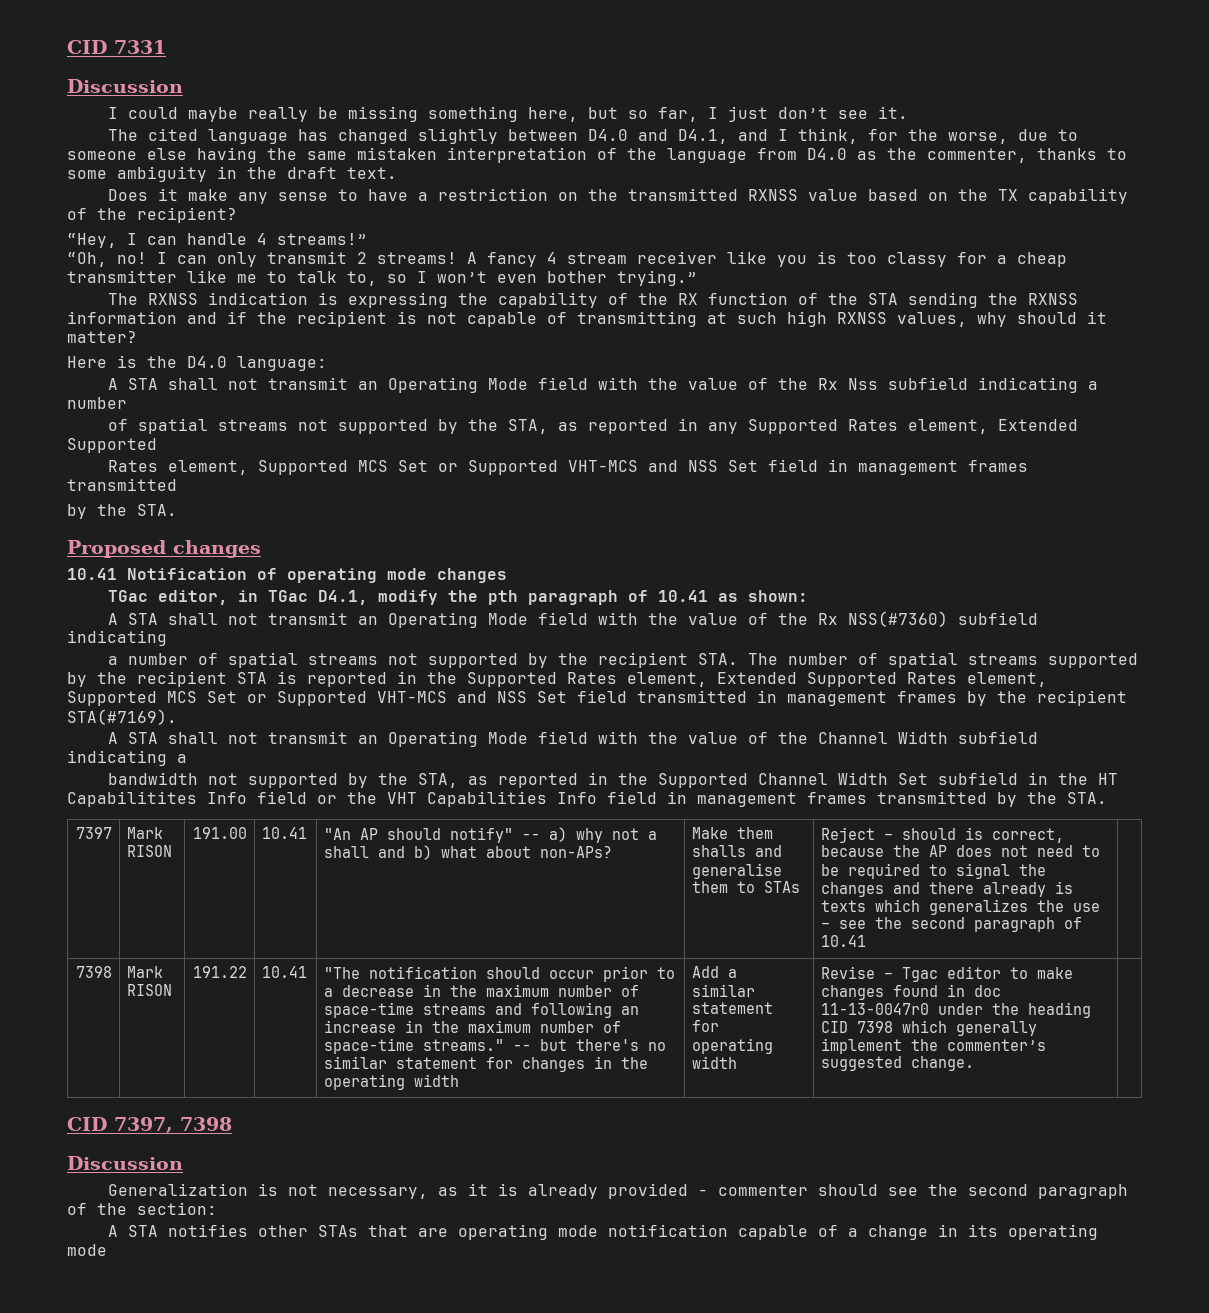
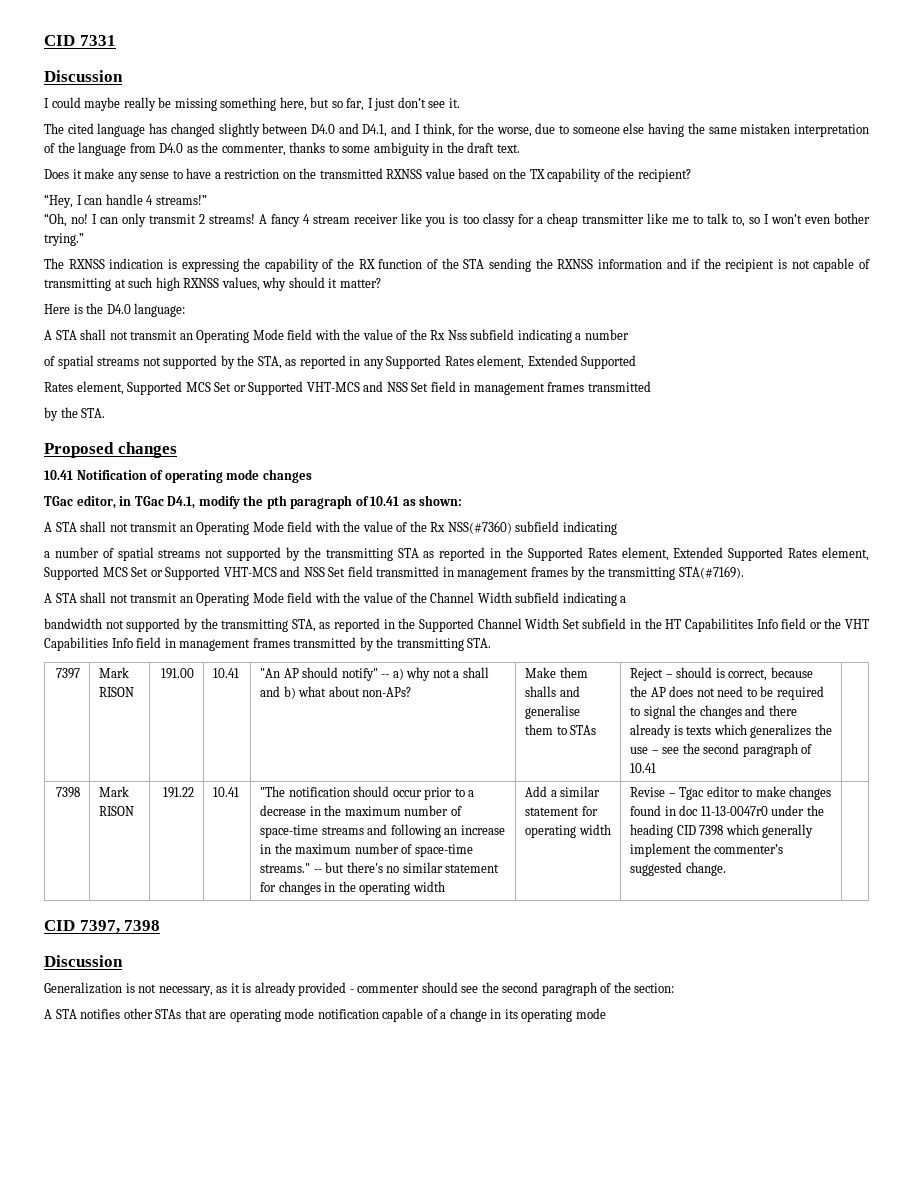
[598,652,1139,668] [67,671,297,687] recipient STA. The number of spatial streams supported by the recipient STA is -> [325,548,435,561] transmitting STA as
[1037,690,1127,706] recipient -> [608,567,676,580] transmitting
(409, 779) none -> [221,619,289,632] transmitting
(1057, 798) none -> [396,638,464,651] transmitting

